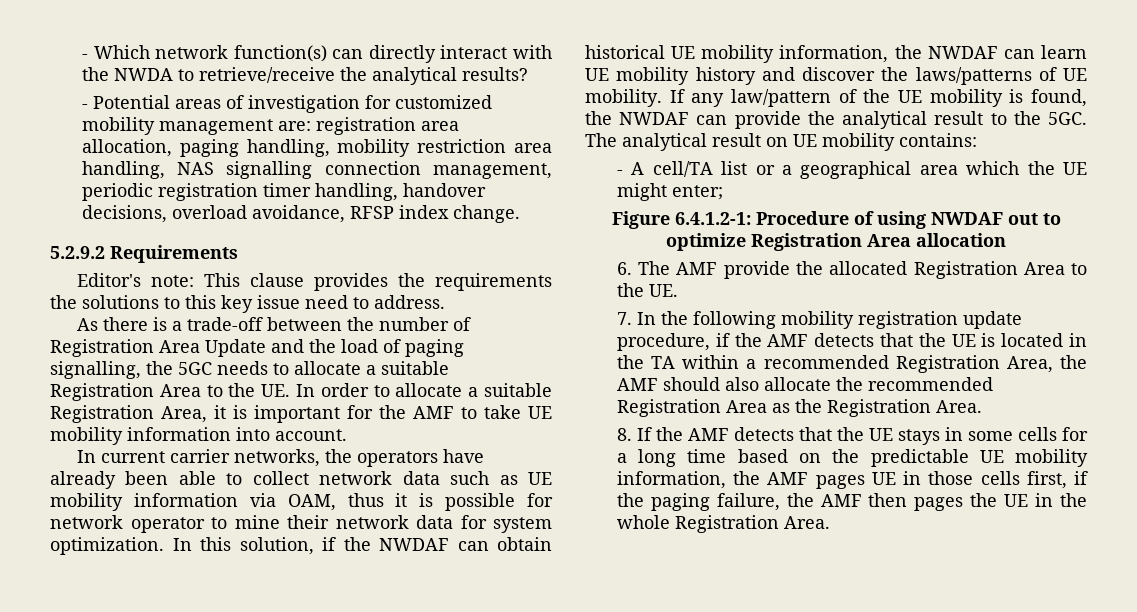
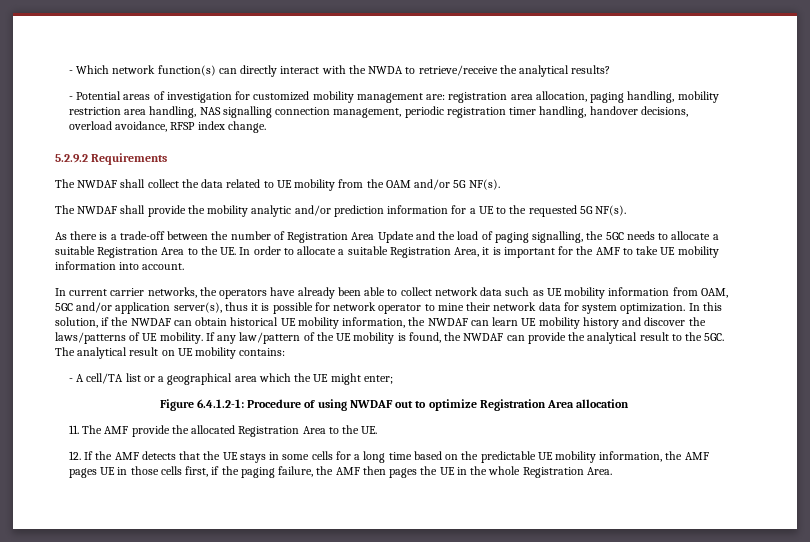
[77,273,552,291] [50,295,445,313] Editor's note: This clause provides the requirements the solutions to this key issue need to address. -> [55,179,500,191] [55,205,627,217] The NWDAF shall collect the data related to UE mobility from the OAM and/or 5G NF(s). // The NWDAF shall provide the mobility analytic and/or prediction information for a UE to the requested 5G NF(s).
[249,493,336,511] via OAM, -> [672,287,728,298] [55,302,222,314] from OAM, 5GC and/or application server(s),
[616,262,632,275] 6. -> [68,425,79,434] 11.
[616,311,1022,329] [616,333,1087,351] [616,355,1087,373] [616,377,993,391] [616,399,982,417] [616,428,632,441] 7. In the following mobility registration update procedure, if the AMF detects that the UE is located in the TA within a recommended Registration Area, the AMF should also allocate the recommended Registration Area as the Registration Area. // 8. -> [68,451,81,460] 12.

